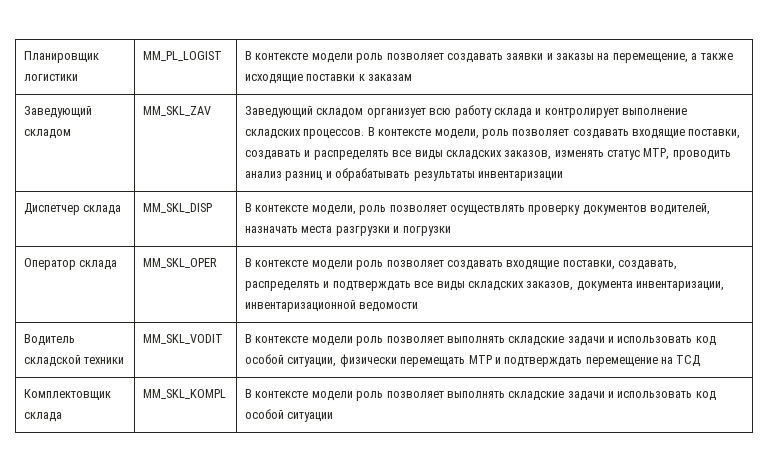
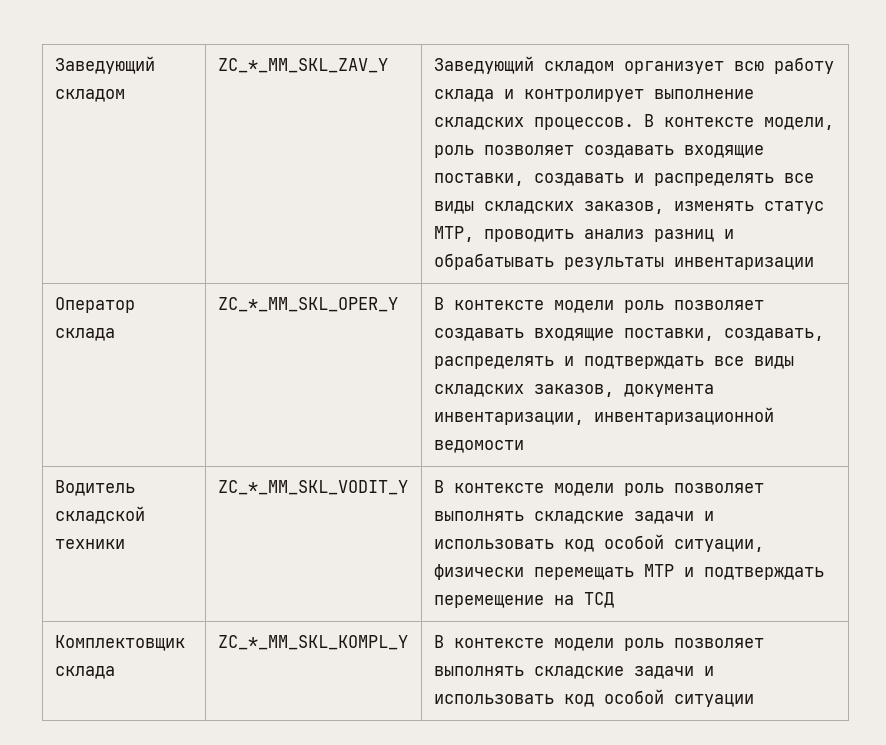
[24,51,100,63] [24,74,79,81] [143,51,223,61] [245,51,733,63] [245,74,413,84] Планировщик логистики | MM_PL_LOGIST | В контексте модели роль позволяет создавать заявки и заказы на перемещение, а также исходящие поставки к заказам // -> (54, 65) none
[143,106,212,116] MM_SKL_ZAV -> [217,58,388,73] ZC_*_MM_SKL_ZAV_Y
[24,203,122,215] [143,203,213,213] [245,203,711,215] [245,226,451,236] // Диспетчер склада | MM_SKL_DISP | В контексте модели, роль позволяет осуществлять проверку документов водителей, назначать места разгрузки и погрузки -> (814, 263) none
[143,258,218,268] MM_SKL_OPER -> [217,297,398,312] ZC_*_MM_SKL_OPER_Y
[143,334,224,344] MM_SKL_VODIT -> [217,480,408,495] ZC_*_MM_SKL_VODIT_Y
[143,389,227,399] MM_SKL_KOMPL -> [217,635,408,650] ZC_*_MM_SKL_KOMPL_Y

